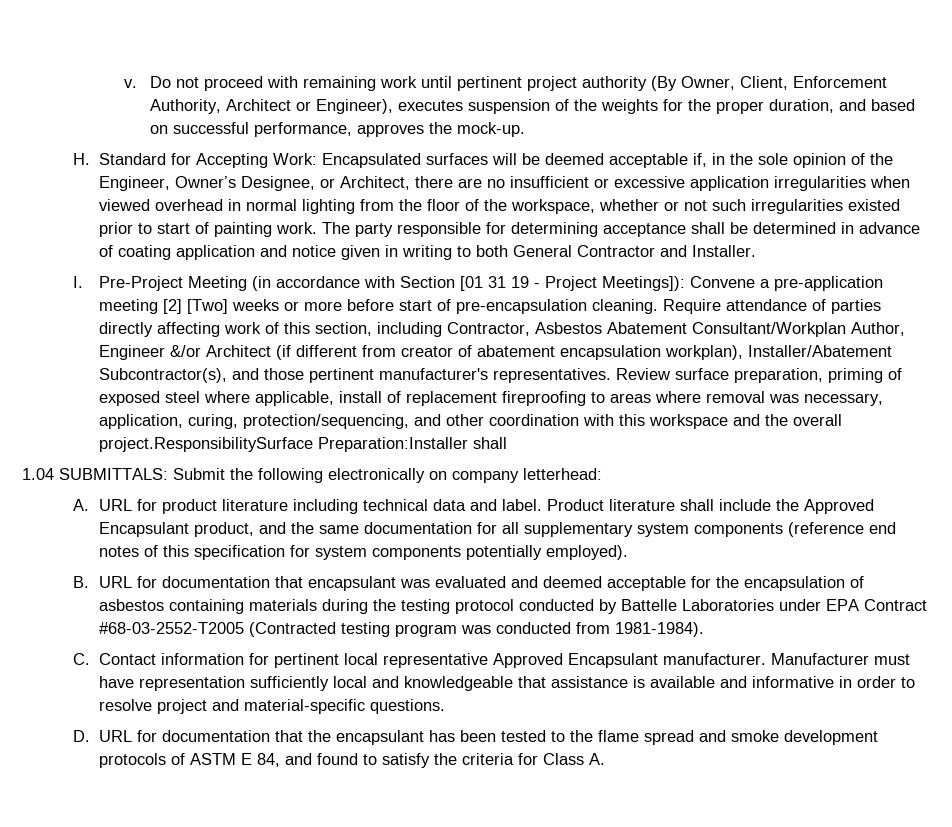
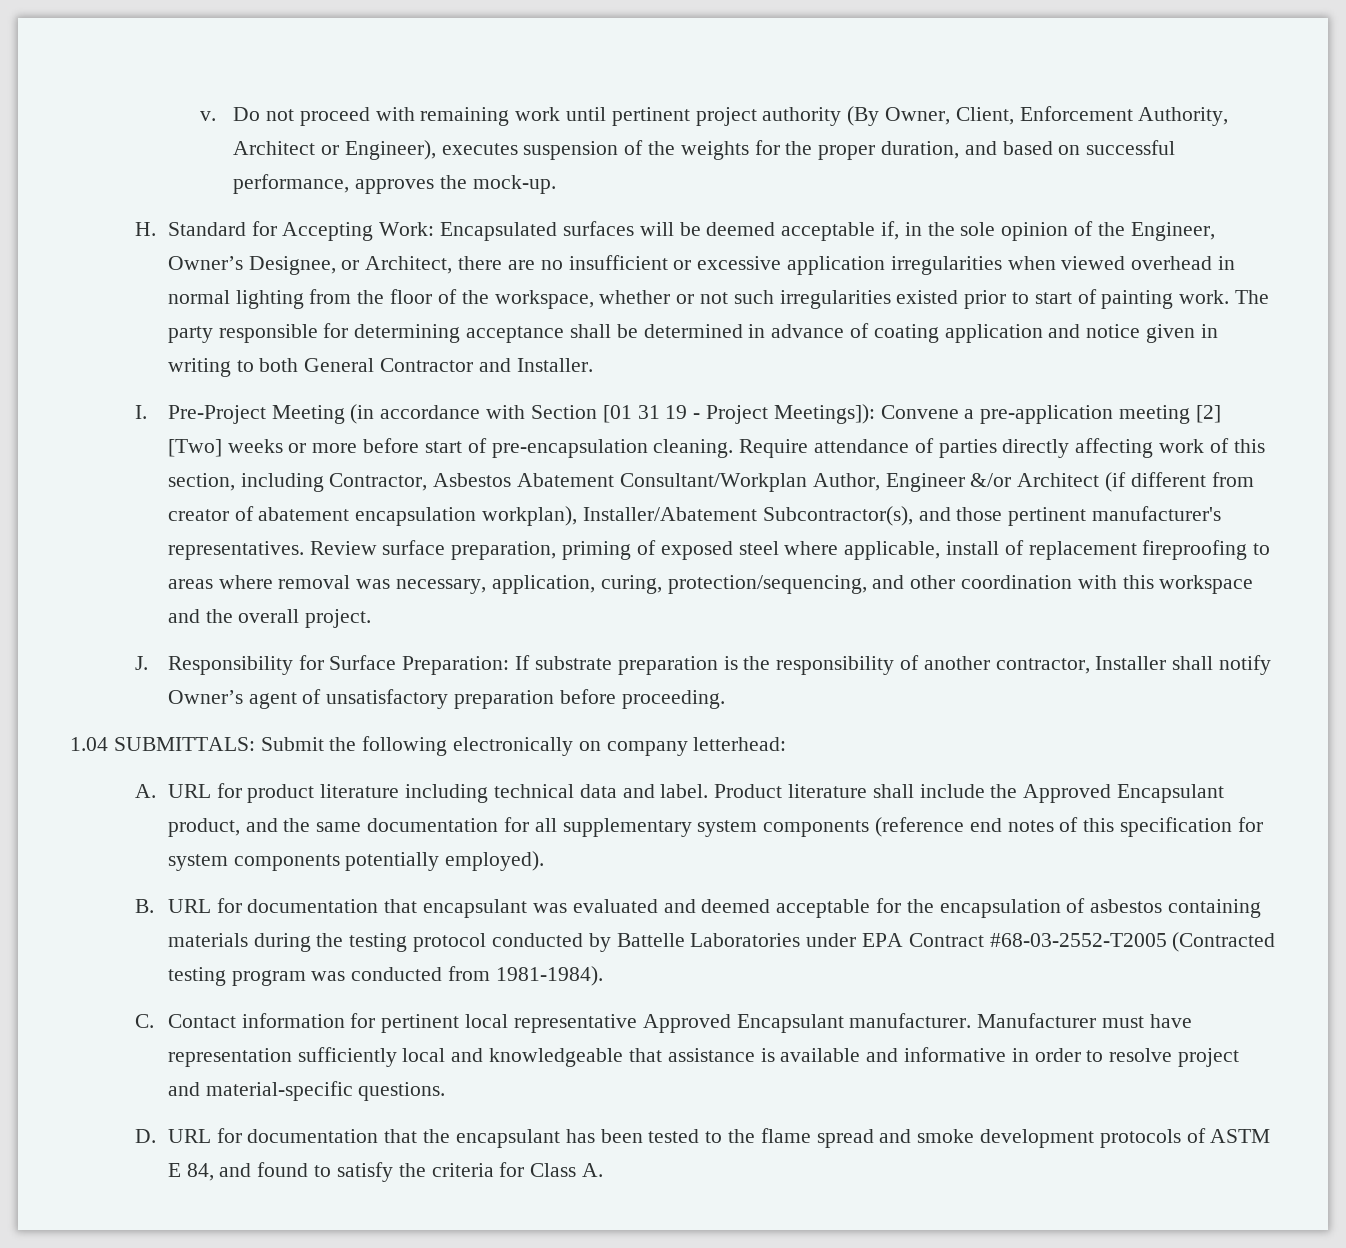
[98,437,507,452] project.ResponsibilitySurface Preparation:Installer shall -> [305,609,372,628] [135,655,1271,675] [167,689,725,709] project. // J. Responsibility for Surface Preparation: If substrate preparation is the responsibility of another contractor, Installer shall notify Owner’s agent of unsatisfactory preparation before proceeding.

